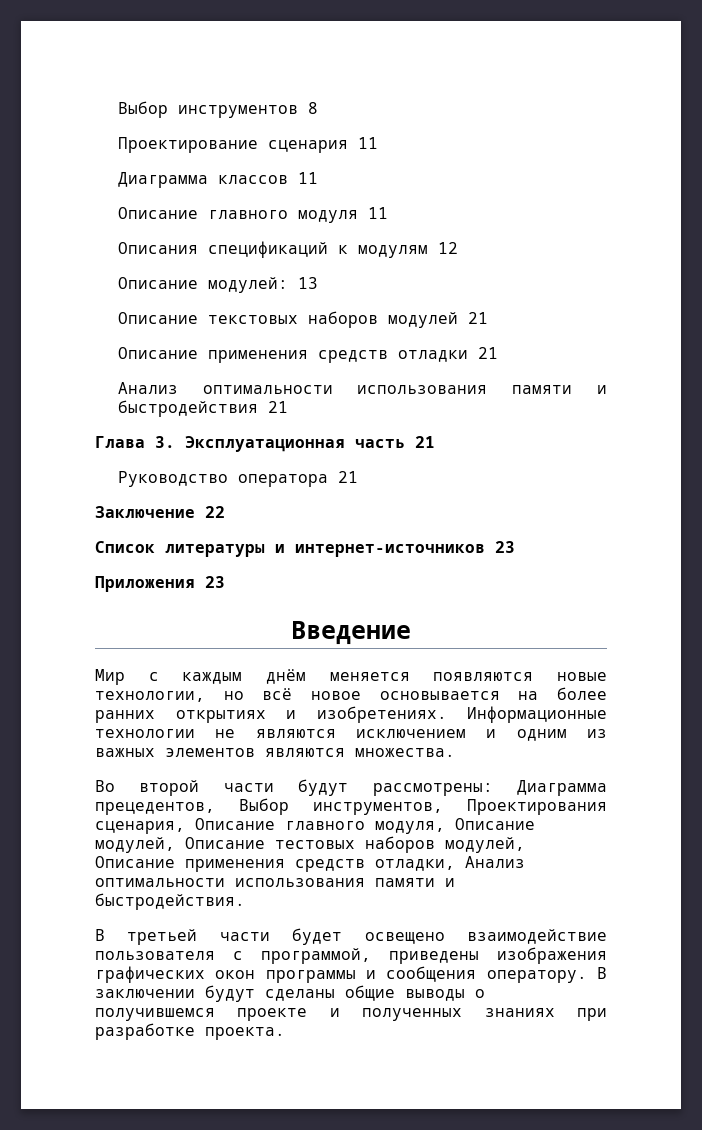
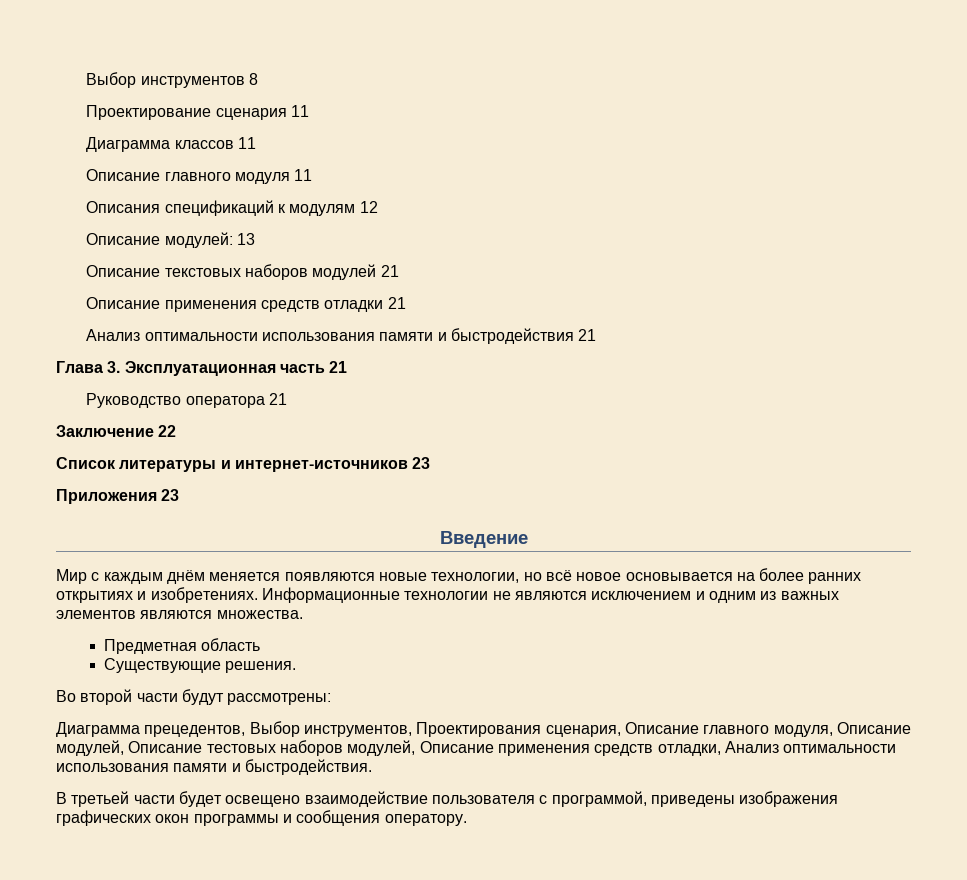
(455, 752) none -> [103,638,261,654] [103,658,297,673] // Предметная область // Существующие решения.
(493, 789) none -> (332, 699) //
[596,967,607,979] [95,985,485,1002] [95,1008,607,1021] [95,1023,285,1040] В заключении будут сделаны общие выводы о получившемся проекте и полученных знаниях при разработке проекта. -> (467, 820) none

